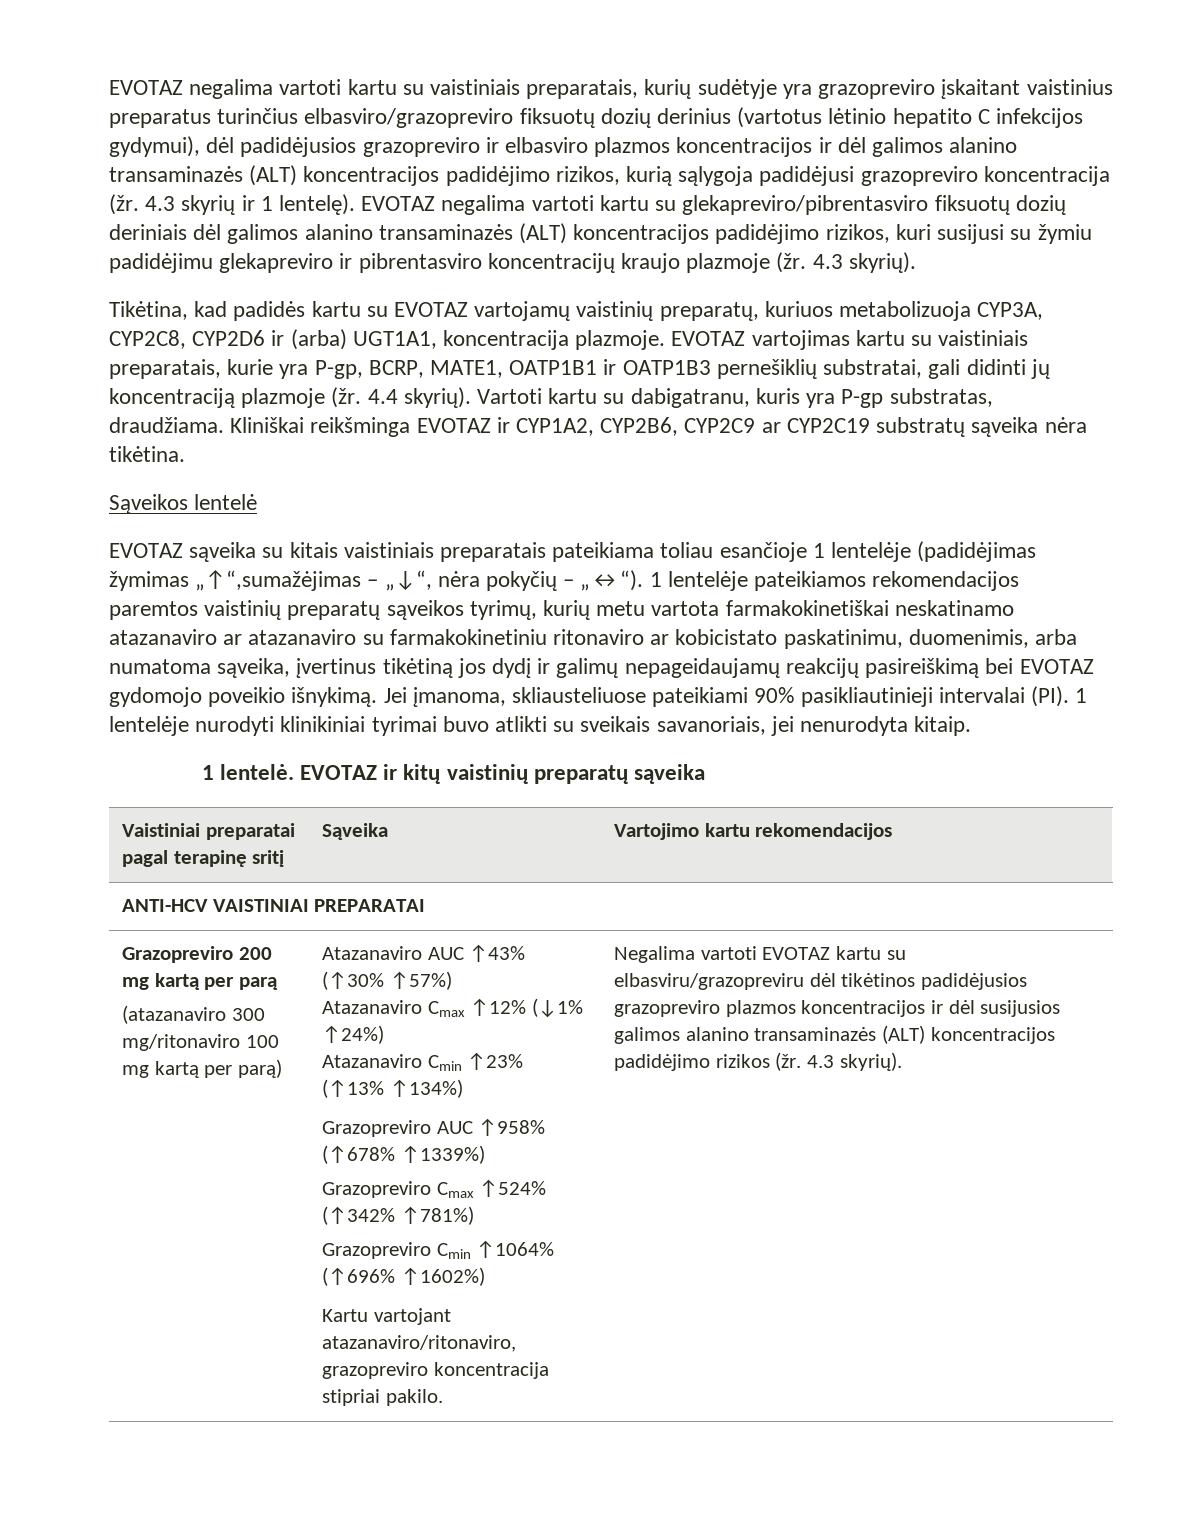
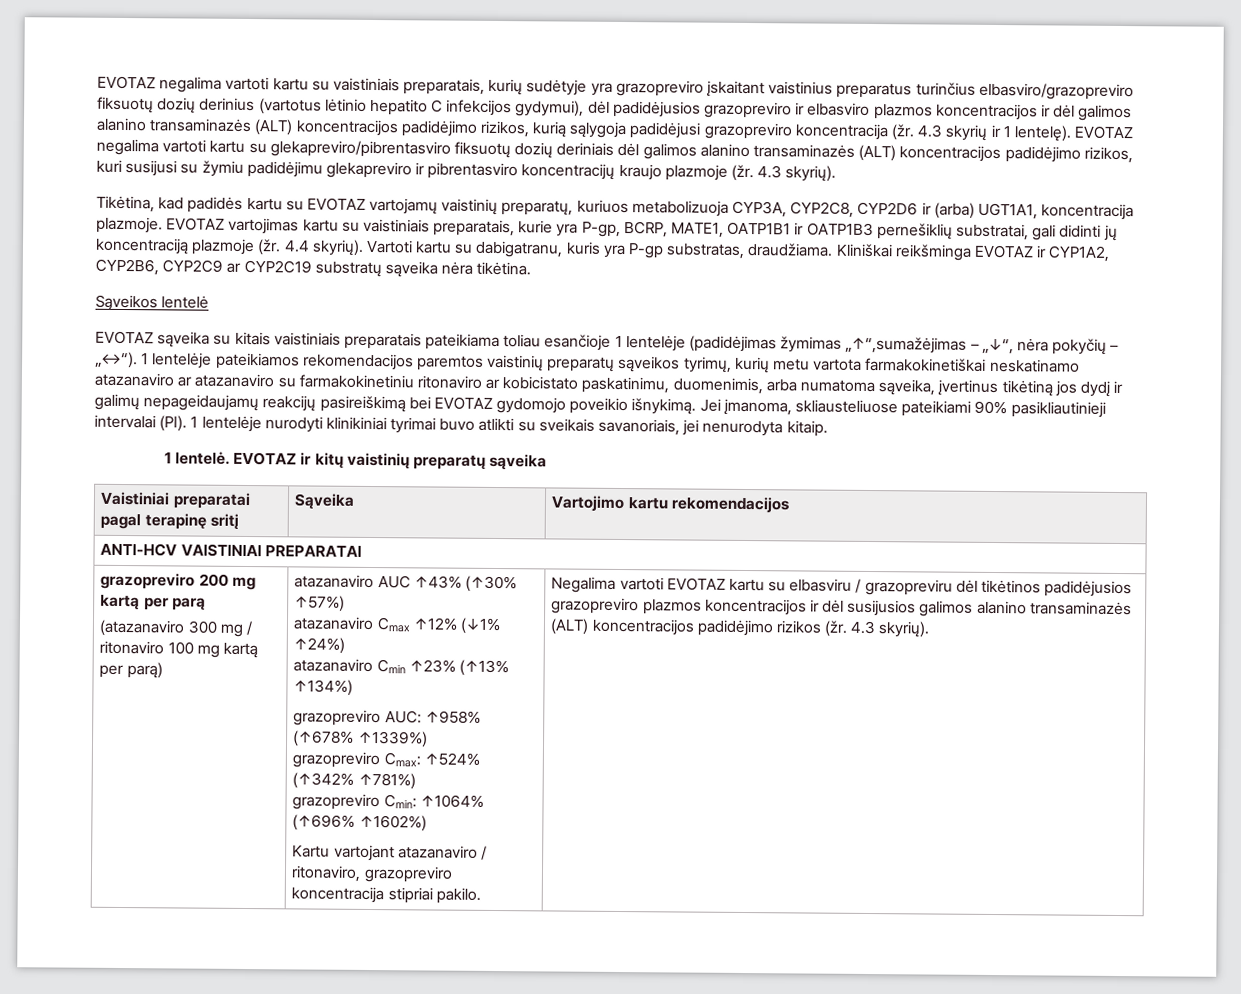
[122,946,234,963] Grazopreviro -> [100,572,196,590] grazopreviro
[122,1034,241,1051] mg/ritonaviro -> [219,620,252,637] [99,640,165,655] mg / ritonaviro
[322,946,423,960] Atazanaviro -> [294,574,375,589] atazanaviro
[322,1000,423,1014] Atazanaviro -> [293,616,375,631] atazanaviro
[322,1054,423,1068] Atazanaviro -> [293,658,374,673] atazanaviro
[322,1120,473,1137] Grazopreviro AUC -> [293,709,422,727] grazopreviro AUC:
[322,1181,474,1198] Grazopreviro Cmax -> [292,751,421,769] grazopreviro Cmax:
[322,1242,471,1259] Grazopreviro Cmin -> [292,793,417,811] grazopreviro Cmin:
[322,1335,517,1352] atazanaviro/ritonaviro, -> [397,845,487,860] [291,865,362,882] atazanaviro / ritonaviro,
[614,973,805,990] elbasviru/grazopreviru -> [789,578,953,596] elbasviru / grazopreviru

